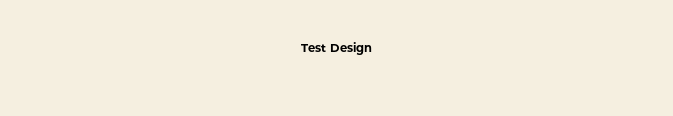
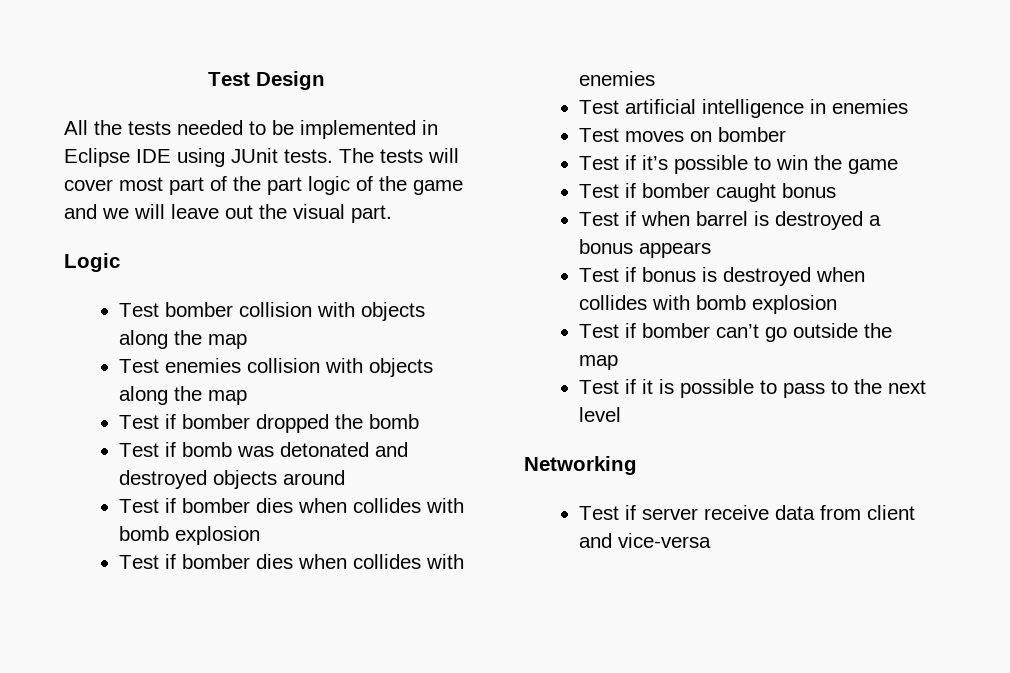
(372, 48) none -> [64,120,438,139] [64,148,459,167] [64,176,463,195] [64,204,392,223] [64,253,120,272] [119,302,426,321] [119,330,248,349] [119,358,434,377] [119,386,248,405] [119,414,420,433] [119,442,409,457] [119,470,346,489] [119,498,465,513] [119,526,261,545] [119,554,465,569] [579,71,656,86] [579,99,909,118] [579,127,787,142] [579,155,899,174] [579,183,837,202] [579,211,882,230] [579,239,712,258] [579,267,866,286] [579,295,838,314] [579,323,893,342] [579,355,619,370] [579,379,927,398] [579,407,622,422] [524,456,637,475] [579,505,916,520] [579,533,712,548] // All the tests needed to be implemented in Eclipse IDE using JUnit tests. The tests will cover most part of the part logic of the game and we will leave out the visual part. // Logic // Test bomber collision with objects along the map // Test enemies collision with objects along the map // Test if bomber dropped the bomb // Test if bomb was detonated and destroyed objects around // Test if bomber dies when collides with bomb explosion // Test if bomber dies when collides with enemies // Test artificial intelligence in enemies // Test moves on bomber // Test if it’s possible to win the game // Test if bomber caught bonus // Test if when barrel is destroyed a bonus appears // Test if bonus is destroyed when collides with bomb explosion // Test if bomber can’t go outside the map // Test if it is possible to pass to the next level // Networking // Test if server receive data from client and vice-versa

